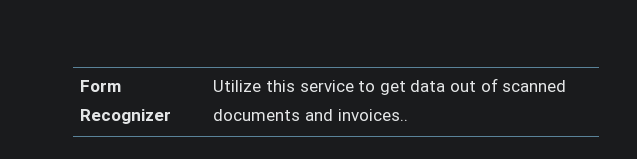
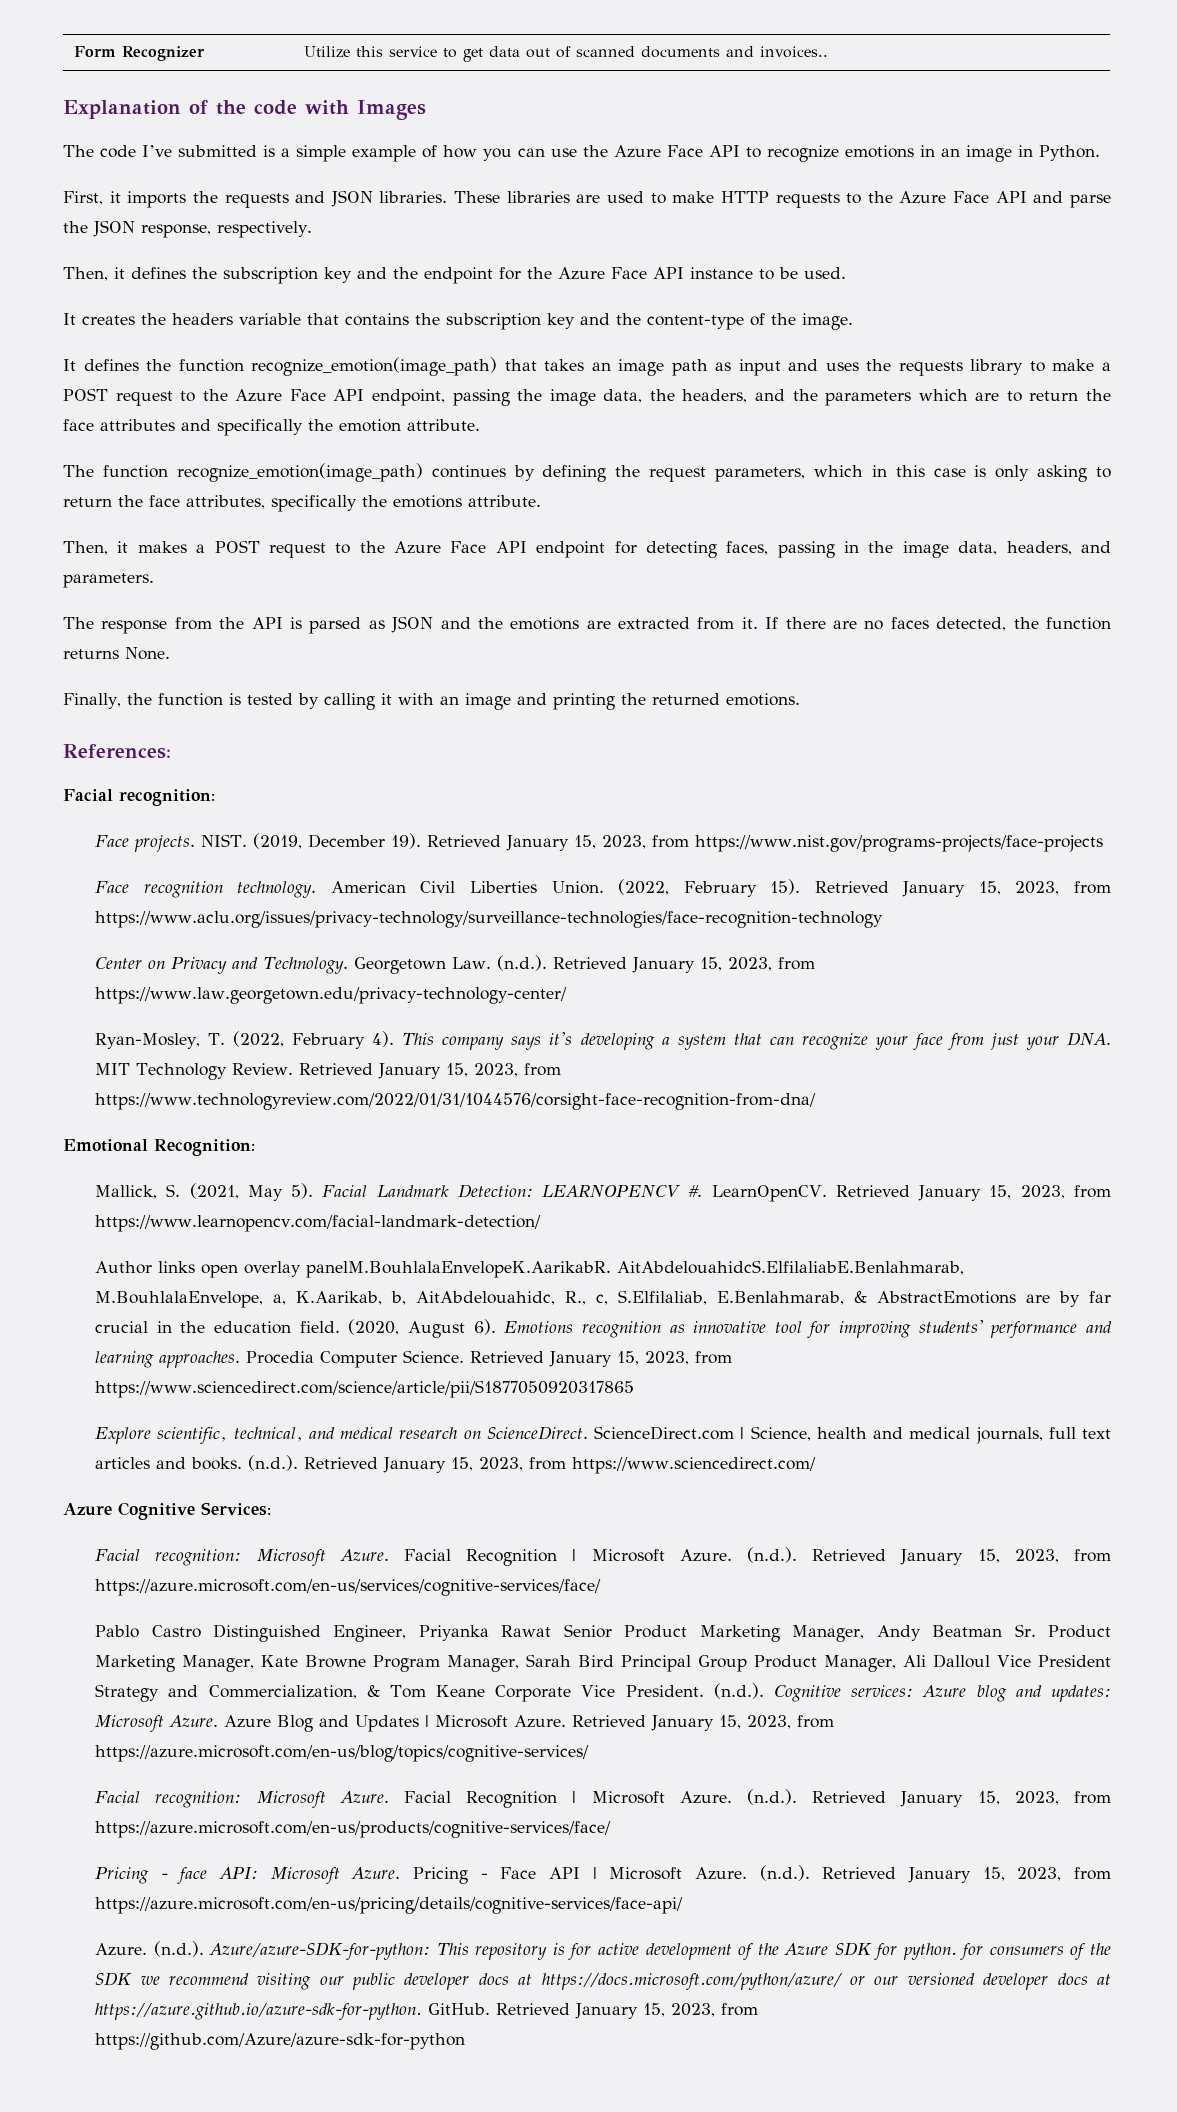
(408, 115) none -> [63,100,426,120] [63,145,1100,162] [63,190,1111,208] [63,220,312,238] [63,267,846,284] [63,313,853,330] [63,357,1111,376] [63,388,1111,406] [63,419,480,436] [63,463,1111,482] [63,495,541,512] [63,540,1112,558] [63,573,154,588] [63,616,1112,634] [63,647,170,660] [63,693,800,710] [63,744,171,759] [63,789,215,806] [95,833,1104,852] [95,879,1111,898] [95,911,884,928] [95,955,816,974] [95,987,568,1004] [95,1031,1111,1050] [95,1063,562,1080] [95,1093,817,1110] [63,1139,255,1156] [95,1183,1112,1202] [95,1215,542,1232] [95,1260,965,1278] [95,1290,1111,1308] [95,1319,1112,1338] [95,1350,733,1368] [95,1380,635,1398] [95,1426,1111,1444] [95,1455,817,1474] [63,1502,271,1520] [95,1547,1112,1566] [95,1579,602,1596] [95,1624,1112,1642] [95,1654,1111,1672] [95,1683,1111,1702] [95,1715,835,1732] [95,1745,590,1762] [95,1789,1112,1808] [95,1821,612,1838] [95,1865,1111,1884] [95,1897,684,1914] [95,1941,1112,1960] [95,1972,1112,1990] [95,2003,759,2020] [95,2033,466,2050] // Explanation of the code with Images // The code I’ve submitted is a simple example of how you can use the Azure Face API to recognize emotions in an image in Python. // First, it imports the requests and JSON libraries. These libraries are used to make HTTP requests to the Azure Face API and parse the JSON response, respectively. // Then, it defines the subscription key and the endpoint for the Azure Face API instance to be used. // It creates the headers variable that contains the subscription key and the content-type of the image. // It defines the function recognize_emotion(image_path) that takes an image path as input and uses the requests library to make a POST request to the Azure Face API endpoint, passing the image data, the headers, and the parameters which are to return the face attributes and specifically the emotion attribute. // The function recognize_emotion(image_path) continues by defining the request parameters, which in this case is only asking to return the face attributes, specifically the emotions attribute. // Then, it makes a POST request to the Azure Face API endpoint for detecting faces, passing in the image data, headers, and parameters. // The response from the API is parsed as JSON and the emotions are extracted from it. If there are no faces detected, the function returns None. // Finally, the function is tested by calling it with an image and printing the returned emotions. // References: // Facial recognition: // Face projects. NIST. (2019, December 19). Retrieved January 15, 2023, from https://www.nist.gov/programs-projects/face-projects // Face recognition technology. American Civil Liberties Union. (2022, February 15). Retrieved January 15, 2023, from https://www.aclu.org/issues/privacy-technology/surveillance-technologies/face-recognition-technology // Center on Privacy and Technology. Georgetown Law. (n.d.). Retrieved January 15, 2023, from https://www.law.georgetown.edu/privacy-technology-center/ // Ryan-Mosley, T. (2022, February 4). This company says it's developing a system that can recognize your face from just your DNA. MIT Technology Review. Retrieved January 15, 2023, from https://www.technologyreview.com/2022/01/31/1044576/corsight-face-recognition-from-dna/ // Emotional Recognition: // Mallick, S. (2021, May 5). Facial Landmark Detection: LEARNOPENCV #. LearnOpenCV. Retrieved January 15, 2023, from https://www.learnopencv.com/facial-landmark-detection/ // Author links open overlay panelM.BouhlalaEnvelopeK.AarikabR. AitAbdelouahidcS.ElfilaliabE.Benlahmarab, M.BouhlalaEnvelope, a, K.Aarikab, b, AitAbdelouahidc, R., c, S.Elfilaliab, E.Benlahmarab, & AbstractEmotions are by far crucial in the education field. (2020, August 6). Emotions recognition as innovative tool for improving students' performance and learning approaches. Procedia Computer Science. Retrieved January 15, 2023, from https://www.sciencedirect.com/science/article/pii/S1877050920317865 // Explore scientific, technical, and medical research on ScienceDirect. ScienceDirect.com | Science, health and medical journals, full text articles and books. (n.d.). Retrieved January 15, 2023, from https://www.sciencedirect.com/ // Azure Cognitive Services: // Facial recognition: Microsoft Azure. Facial Recognition | Microsoft Azure. (n.d.). Retrieved January 15, 2023, from https://azure.microsoft.com/en-us/services/cognitive-services/face/ // Pablo Castro Distinguished Engineer, Priyanka Rawat Senior Product Marketing Manager, Andy Beatman Sr. Product Marketing Manager, Kate Browne Program Manager, Sarah Bird Principal Group Product Manager, Ali Dalloul Vice President Strategy and Commercialization, & Tom Keane Corporate Vice President. (n.d.). Cognitive services: Azure blog and updates: Microsoft Azure. Azure Blog and Updates | Microsoft Azure. Retrieved January 15, 2023, from https://azure.microsoft.com/en-us/blog/topics/cognitive-services/ // Facial recognition: Microsoft Azure. Facial Recognition | Microsoft Azure. (n.d.). Retrieved January 15, 2023, from https://azure.microsoft.com/en-us/products/cognitive-services/face/ // Pricing - face API: Microsoft Azure. Pricing - Face API | Microsoft Azure. (n.d.). Retrieved January 15, 2023, from https://azure.microsoft.com/en-us/pricing/details/cognitive-services/face-api/ // Azure. (n.d.). Azure/azure-SDK-for-python: This repository is for active development of the Azure SDK for python. for consumers of the SDK we recommend visiting our public developer docs at https://docs.microsoft.com/python/azure/ or our versioned developer docs at https://azure.github.io/azure-sdk-for-python. GitHub. Retrieved January 15, 2023, from https://github.com/Azure/azure-sdk-for-python

